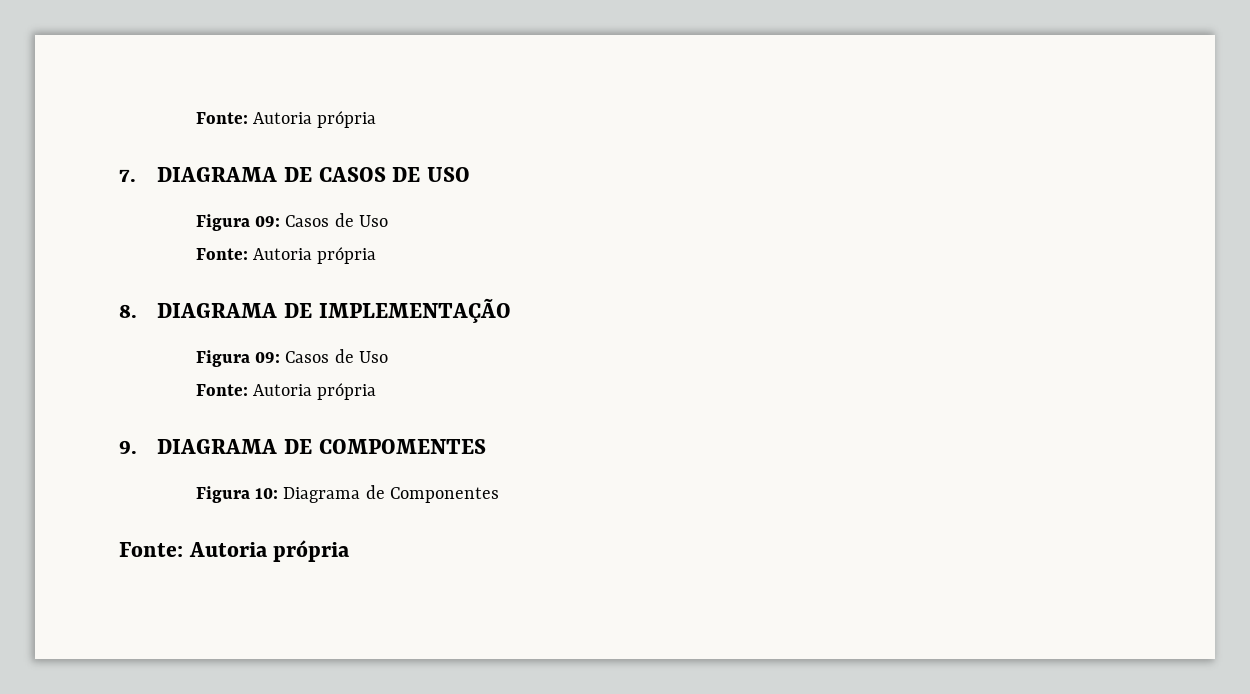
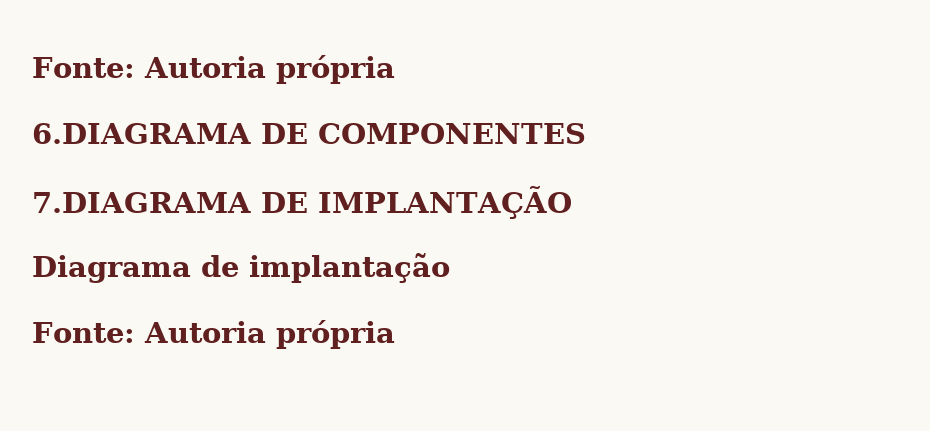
[195,111,377,128] [119,167,470,182] [195,213,388,231] [195,247,377,264] [119,298,511,323] [195,349,388,367] [195,383,377,400] [119,439,486,454] [195,485,499,503] Fonte: Autoria própria // 7. DIAGRAMA DE CASOS DE USO // Figura 09: Casos de Uso // Fonte: Autoria própria // 8. DIAGRAMA DE IMPLEMENTAÇÃO // Figura 09: Casos de Uso // Fonte: Autoria própria // 9. DIAGRAMA DE COMPOMENTES // Figura 10: Diagrama de Componentes -> [32,55,395,84] [32,123,586,144] [32,186,572,219] [32,253,450,283] Fonte: Autoria própria // 6.DIAGRAMA DE COMPONENTES // 7.DIAGRAMA DE IMPLANTAÇÃO // Diagrama de implantação

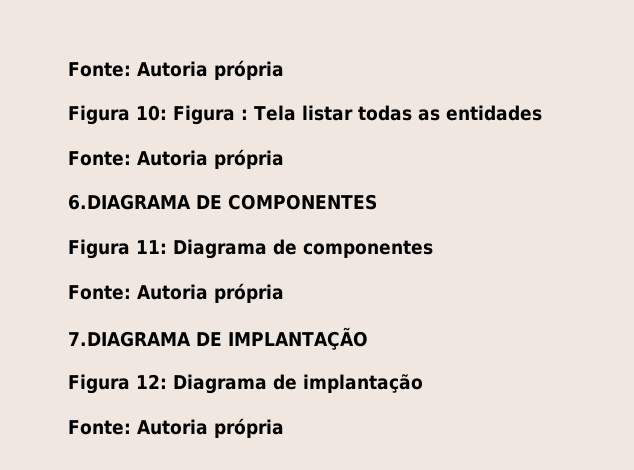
[32,55,395,84] [32,123,586,144] Fonte: Autoria própria // 6.DIAGRAMA DE COMPONENTES -> [68,60,284,80] [68,105,542,125] [68,149,284,169] [68,194,377,210] [68,239,433,259] [68,283,284,303] Fonte: Autoria própria // Figura 10: Figura : Tela listar todas as entidades // Fonte: Autoria própria // 6.DIAGRAMA DE COMPONENTES // Figura 11: Diagrama de componentes // Fonte: Autoria própria
(572, 202) none -> [68,374,167,394] Figura 12:

